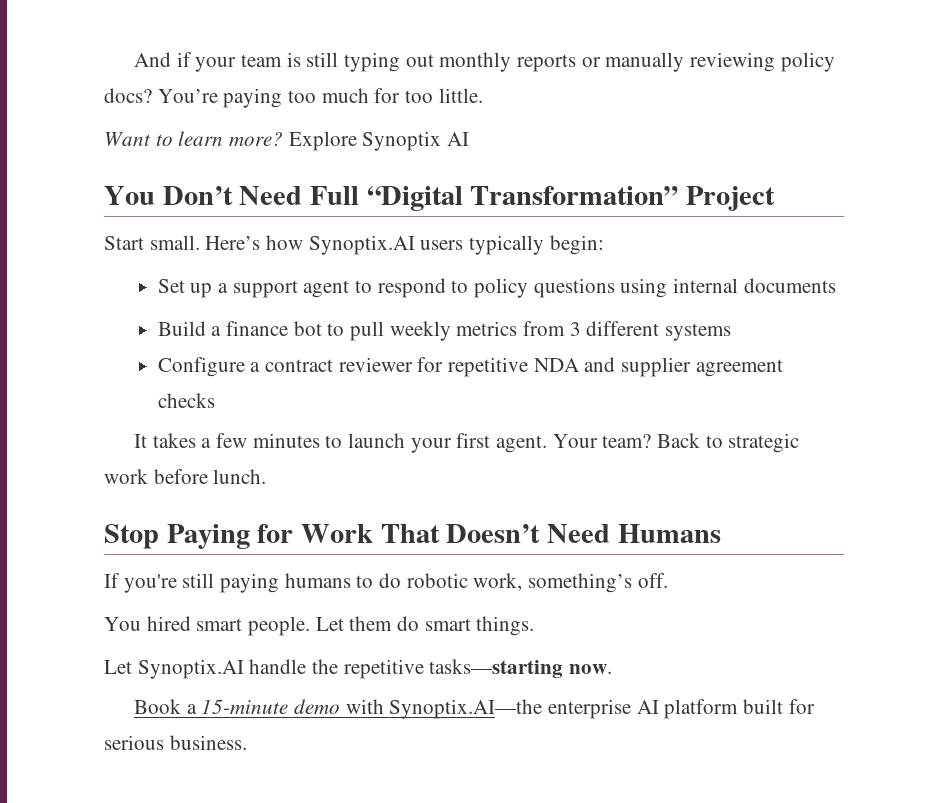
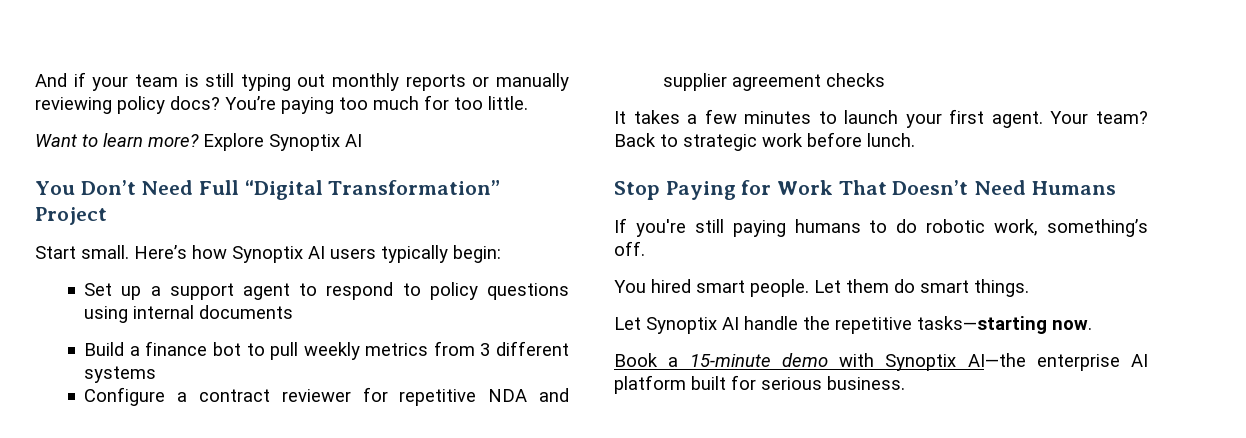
[308,235,415,255] Synoptix.AI -> [232,246,325,263] Synoptix AI
[137,659,244,679] Synoptix.AI -> [646,317,739,334] Synoptix AI
[389,699,543,719] Synoptix.AI—the -> [885,353,1026,371] Synoptix AI—the

